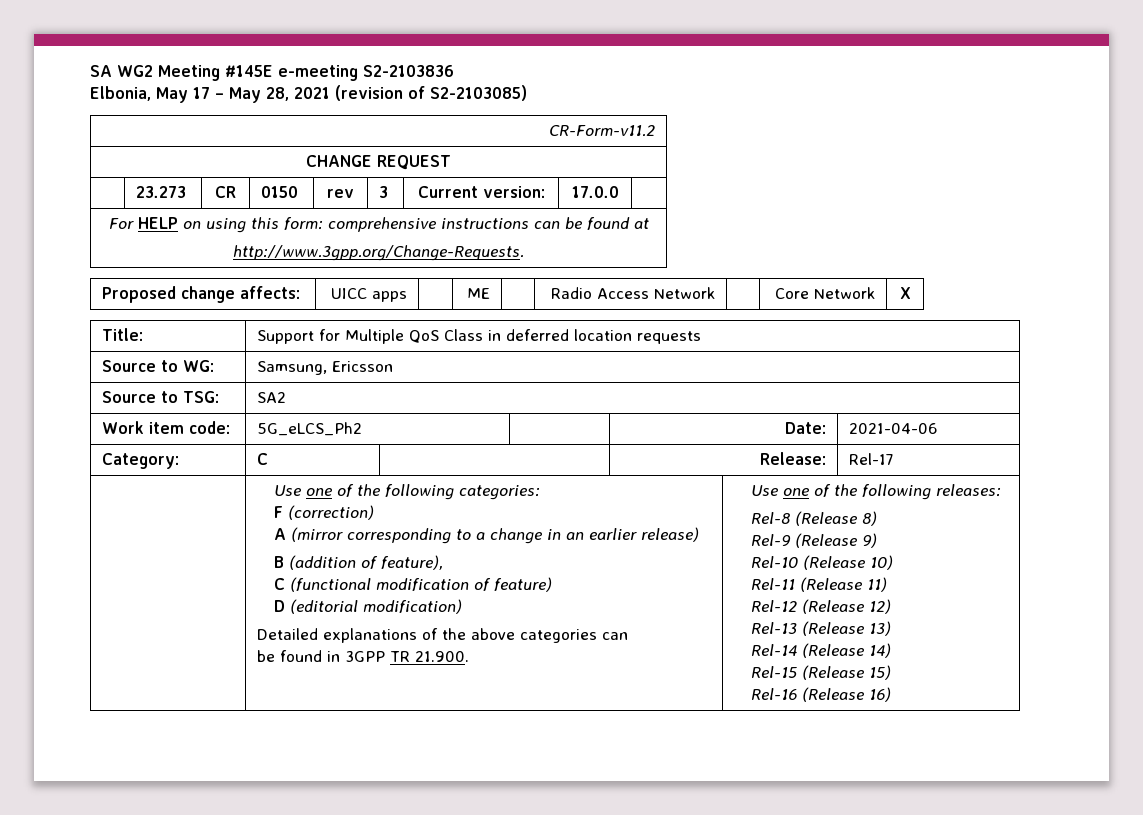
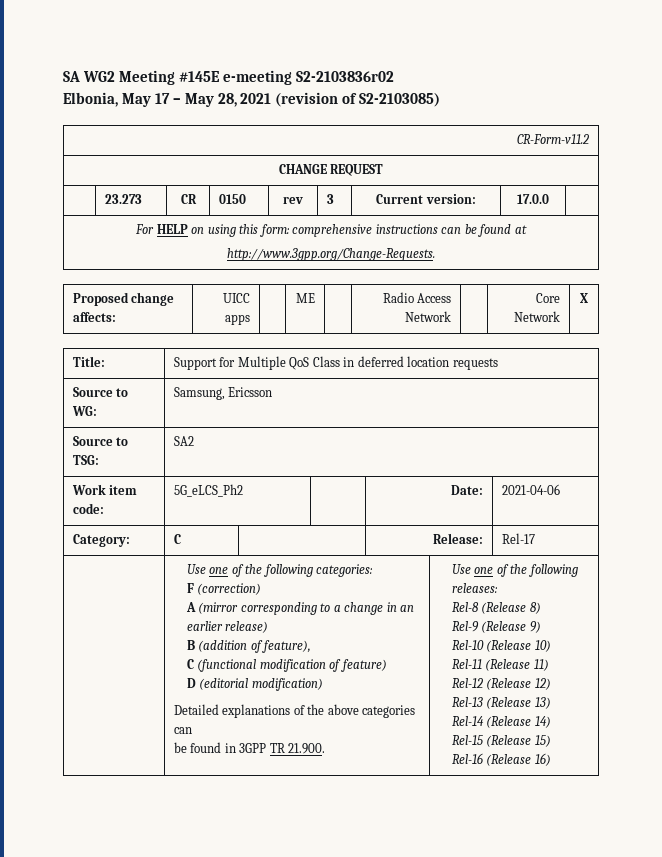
[363,65,454,77] S2-2103836 -> [295,71,394,82] S2-2103836r02

